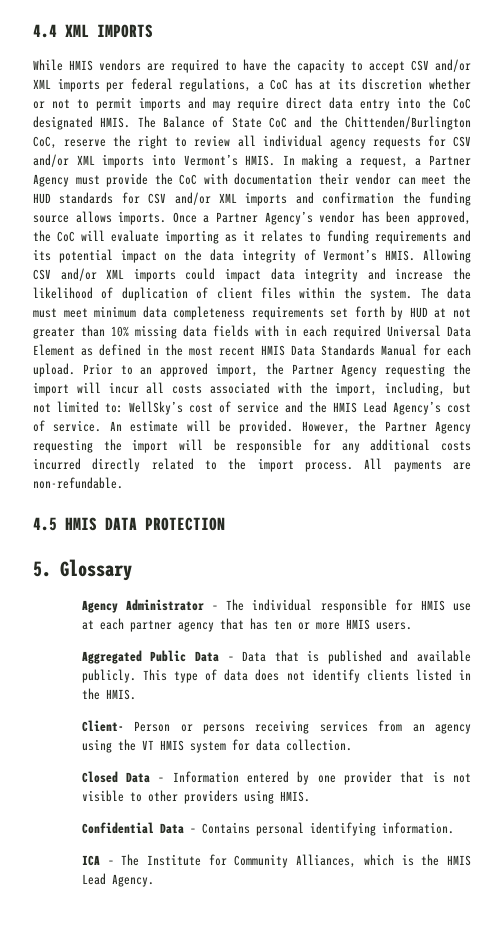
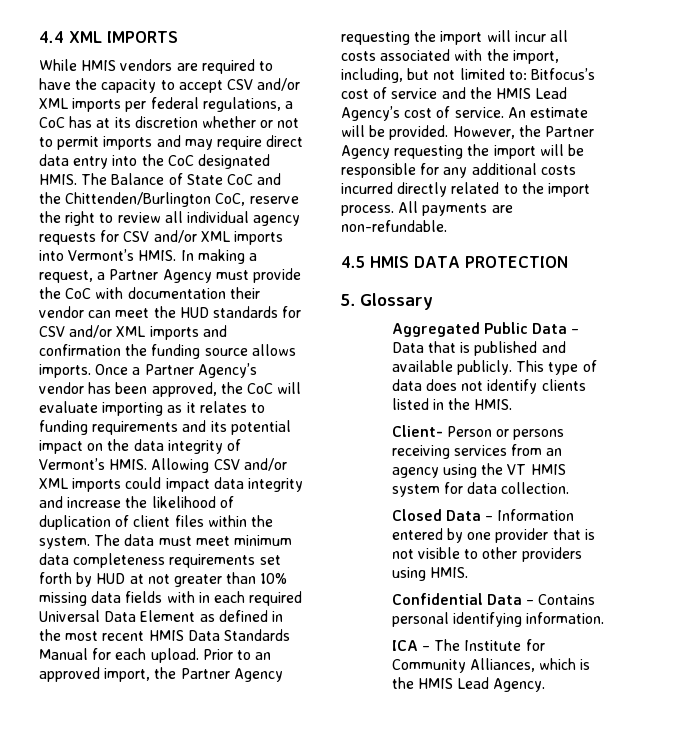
[129,401,183,415] WellSky’s -> [530,68,595,80] Bitfocus’s
[81,599,471,613] [81,618,412,632] // Agency Administrator – The individual responsible for HMIS use at each partner agency that has ten or more HMIS users. -> (433, 301) none

